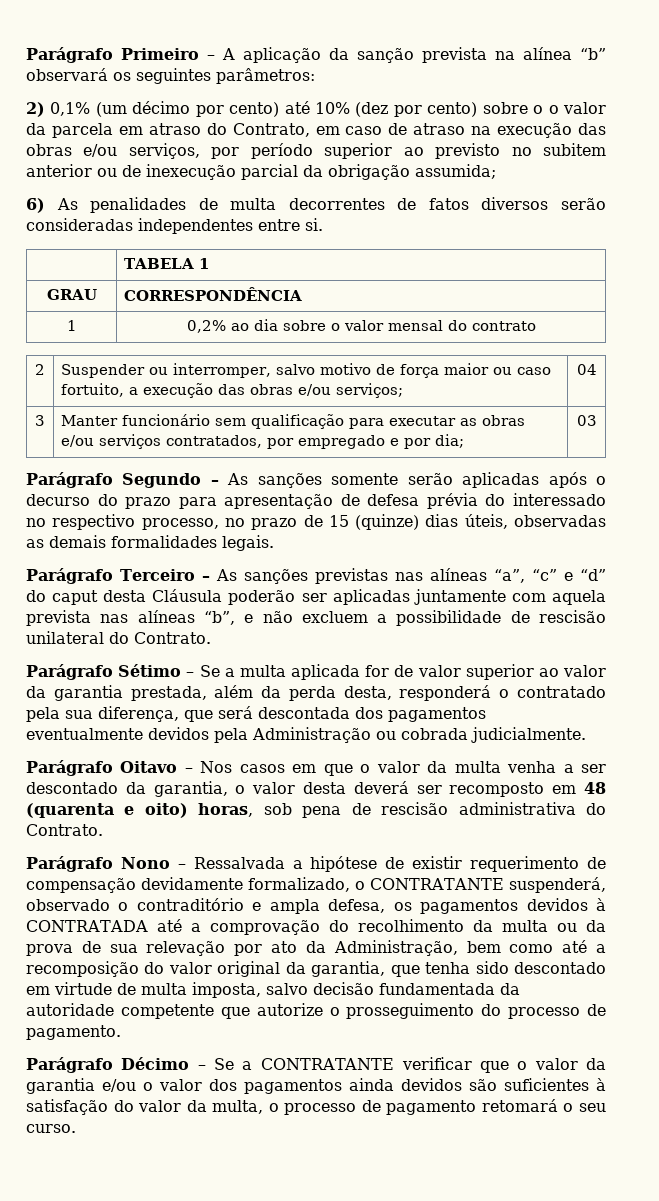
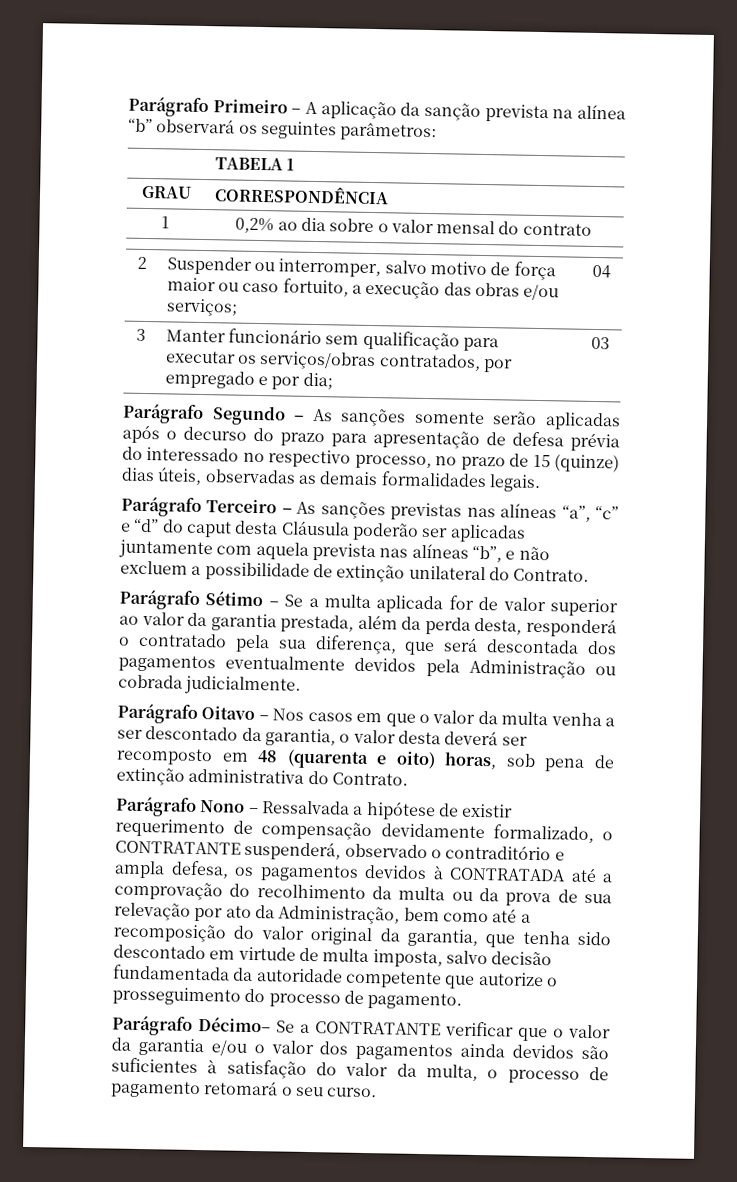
[26,101,607,117] [26,123,607,138] [26,143,607,159] [26,164,496,180] [26,197,606,213] [26,218,323,234] // 2) 0,1% (um décimo por cento) até 10% (dez por cento) sobre o o valor da parcela em atraso do Contrato, em caso de atraso na execução das obras e/ou serviços, por período superior ao previsto no subitem anterior ou de inexecução parcial da obrigação assumida; // 6) As penalidades de multa decorrentes de fatos diversos serão consideradas independentes entre si. -> (438, 132) none
[460,415,526,426] [61,434,162,449] as obras e/ou serviços -> [238,351,377,371] os serviços/obras
[539,610,606,623] rescisão -> [336,564,406,583] extinção
[381,802,449,815] rescisão -> [116,767,185,786] extinção
[121,1057,206,1070] Décimo – -> [198,1017,271,1033] Décimo–

